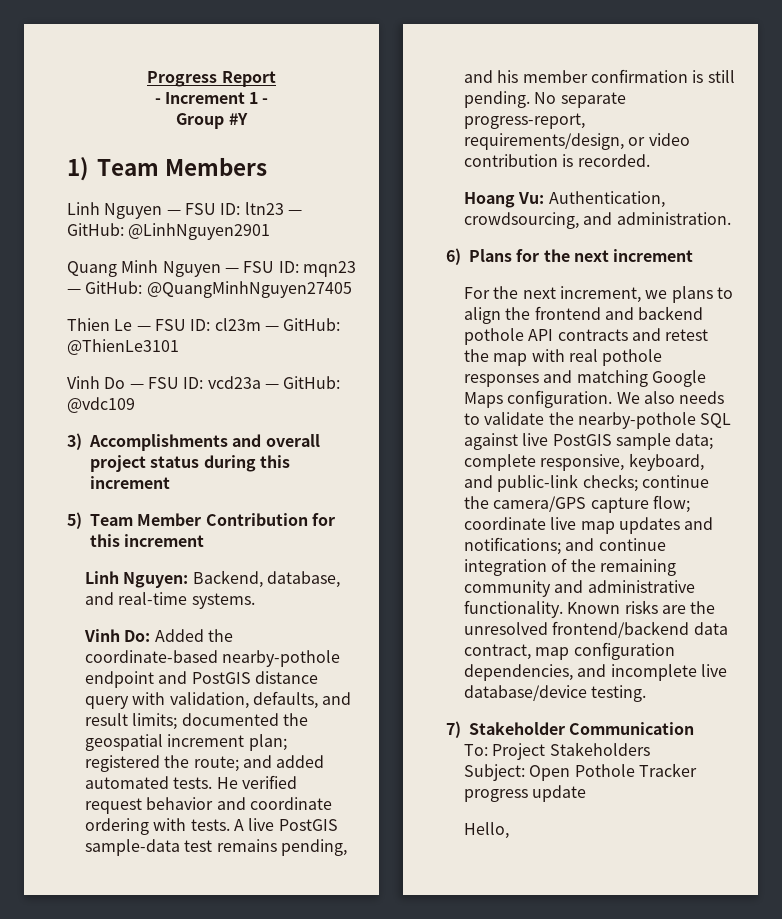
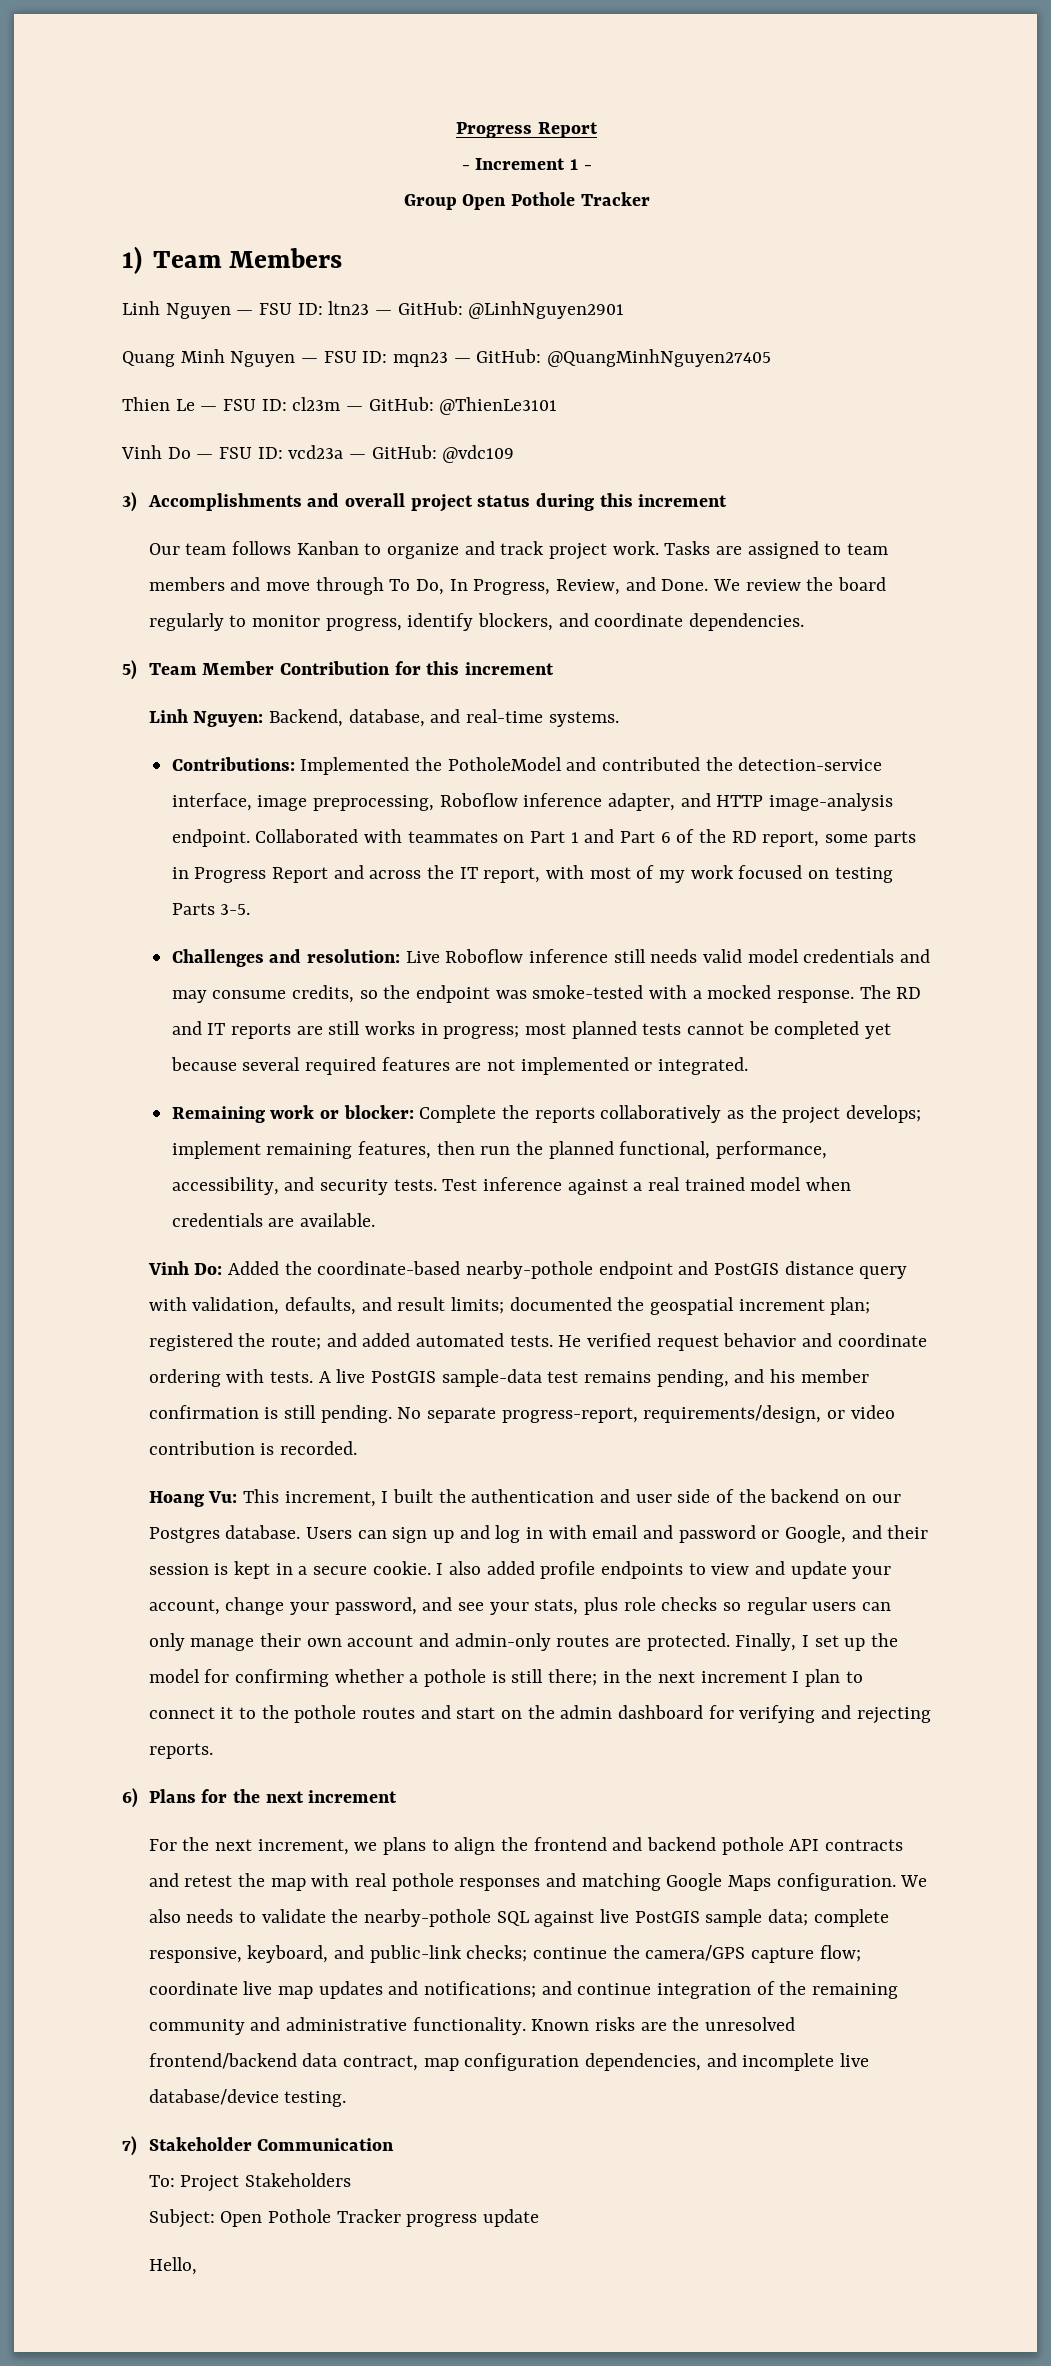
[228,113,248,125] #Y -> [462,192,650,210] Open Pothole Tracker
(170, 482) none -> [148,541,888,560] [148,577,886,595] [148,613,804,631] // Our team follows Kanban to organize and track project work. Tasks are assigned to team members and move through To Do, In Progress, Review, and Done. We review the board regularly to monitor progress, identify blockers, and coordinate dependencies.
(255, 601) none -> [171,757,883,775] [171,793,894,811] [171,829,916,847] [171,865,893,883] [171,903,251,915] [171,949,931,967] [171,985,922,1003] [171,1021,892,1039] [170,1057,749,1075] [171,1105,922,1124] [171,1141,828,1159] [171,1177,852,1195] [171,1213,376,1227] // Contributions: Implemented the PotholeModel and contributed the detection-service interface, image preprocessing, Roboflow inference adapter, and HTTP image-analysis endpoint. Collaborated with teammates on Part 1 and Part 6 of the RD report, some parts in Progress Report and across the IT report, with most of my work focused on testing Parts 3-5. // Challenges and resolution: Live Roboflow inference still needs valid model credentials and may consume credits, so the endpoint was smoke-tested with a mocked response. The RD and IT reports are still works in progress; most planned tests cannot be completed yet because several required features are not implemented or integrated. // Remaining work or blocker: Complete the reports collaboratively as the project develops; implement remaining features, then run the planned functional, performance, accessibility, and security tests. Test inference against a real trained model when credentials are available.
[548,191,665,208] [463,212,731,229] Authentication, crowdsourcing, and administration. -> [242,1489,901,1507] [148,1525,929,1543] [148,1561,892,1579] [148,1597,891,1615] [148,1633,898,1651] [148,1669,863,1687] [148,1705,931,1724] [148,1743,213,1759] This increment, I built the authentication and user side of the backend on our Postgres database. Users can sign up and log in with email and password or Google, and their session is kept in a secure cookie. I also added profile endpoints to view and update your account, change your password, and see your stats, plus role checks so regular users can only manage their own account and admin-only routes are protected. Finally, I set up the model for confirming whether a pothole is still there; in the next increment I plan to connect it to the pothole routes and start on the admin dashboard for verifying and rejecting reports.

